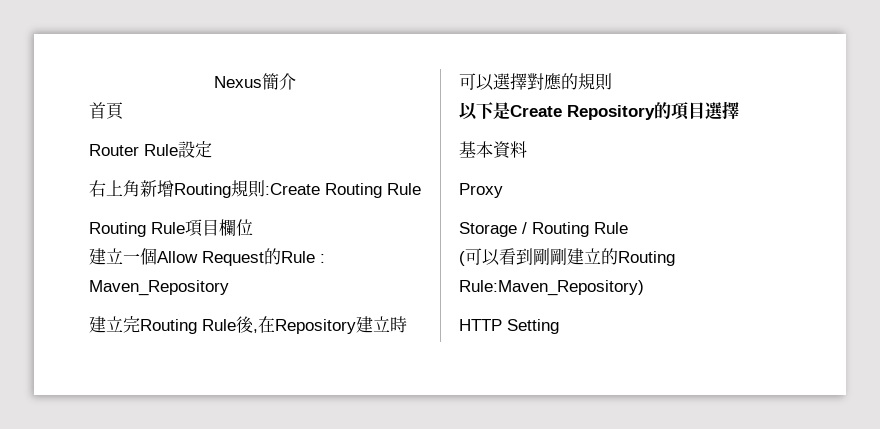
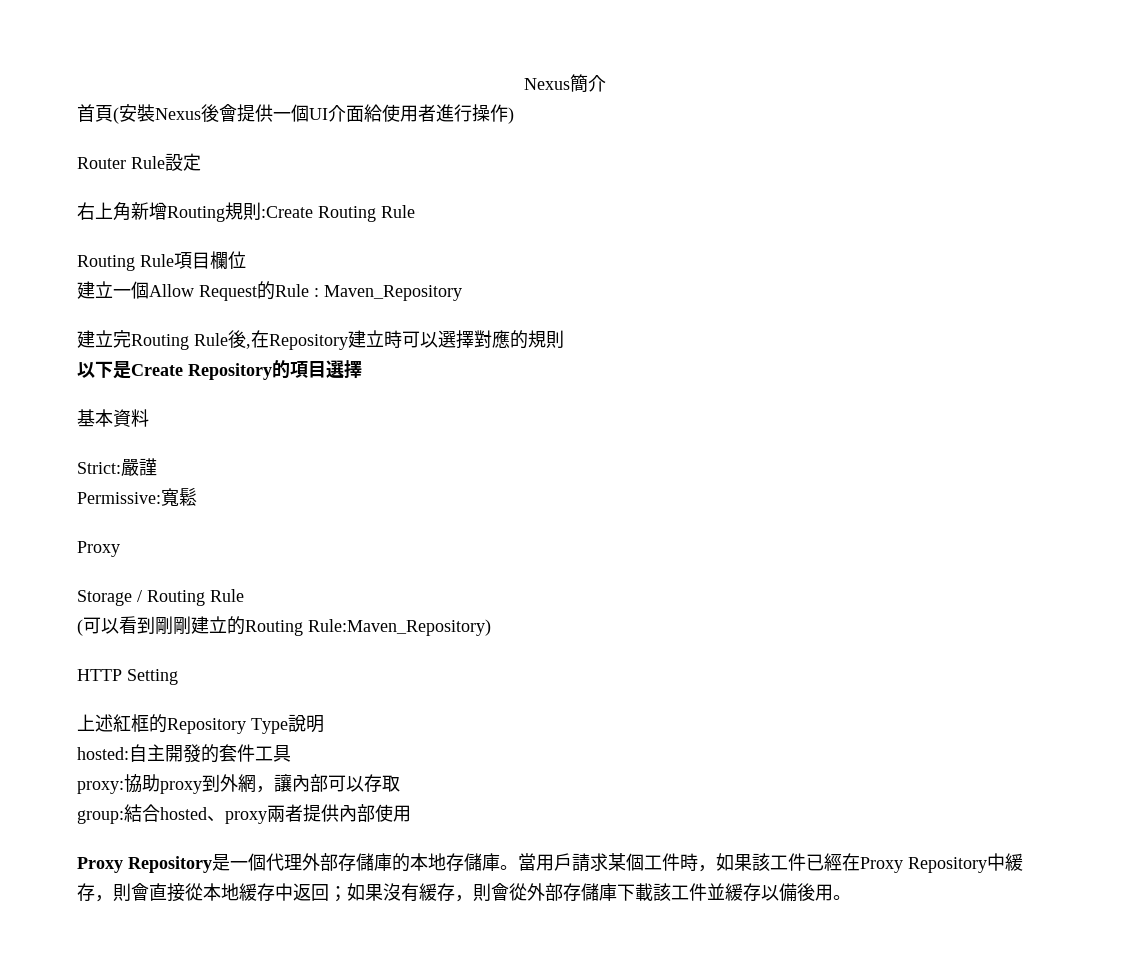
(124, 111) none -> [113,104,514,124] (安裝Nexus後會提供一個UI介面給使用者進行操作)
(527, 149) none -> [77,458,157,477] [77,487,197,506] // Strict:嚴謹 // Permissive:寬鬆
(559, 326) none -> [77,714,324,734] [77,744,291,763] [77,774,400,794] [77,804,411,824] [77,853,1023,873] [77,883,851,902] // 上述紅框的Repository Type說明 // hosted:自主開發的套件工具 // proxy:協助proxy到外網，讓內部可以存取 // group:結合hosted、proxy兩者提供內部使用 // Proxy Repository是一個代理外部存儲庫的本地存儲庫。當用戶請求某個工件時，如果該工件已經在Proxy Repository中緩存，則會直接從本地緩存中返回；如果沒有緩存，則會從外部存儲庫下載該工件並緩存以備後用。

